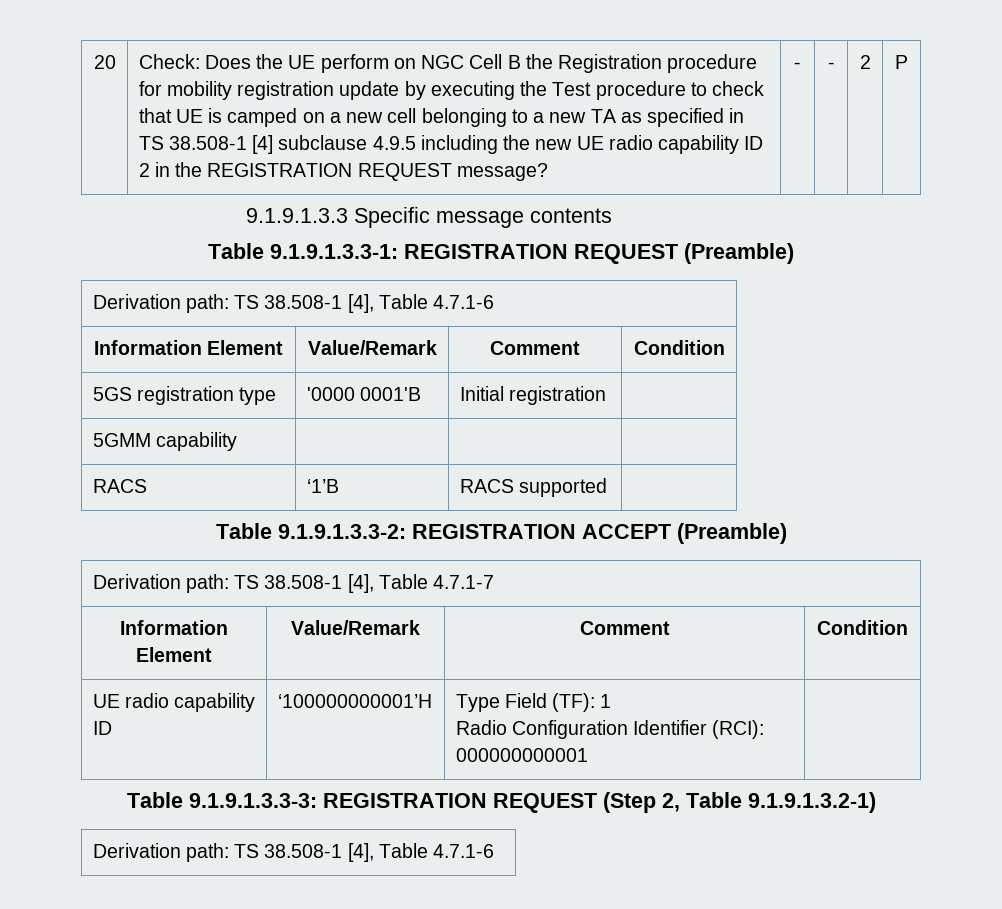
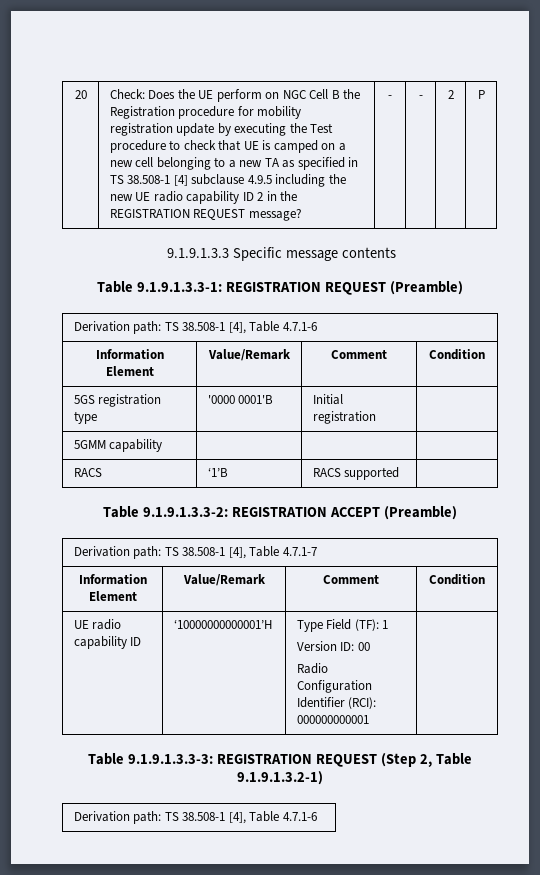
[277,694,432,708] ‘100000000001’H -> [173,619,272,629] ‘10000000000001’H
(612, 701) none -> [296,641,370,651] // Version ID: 00

